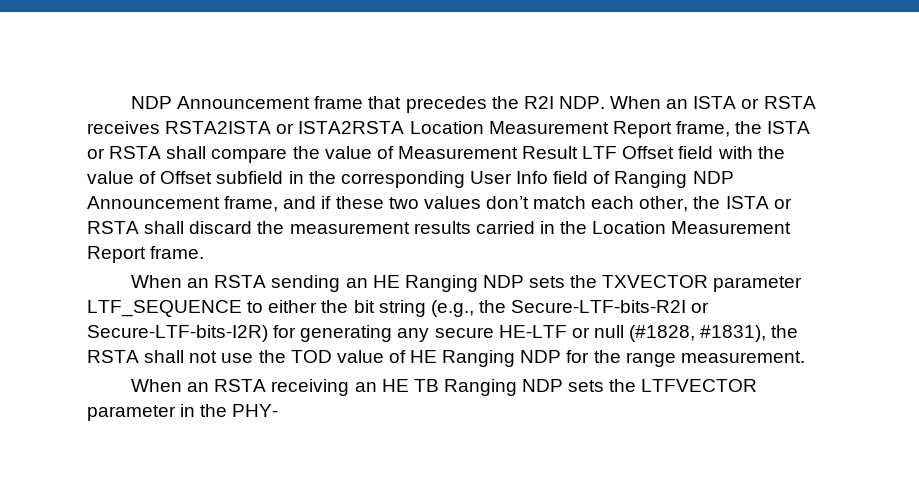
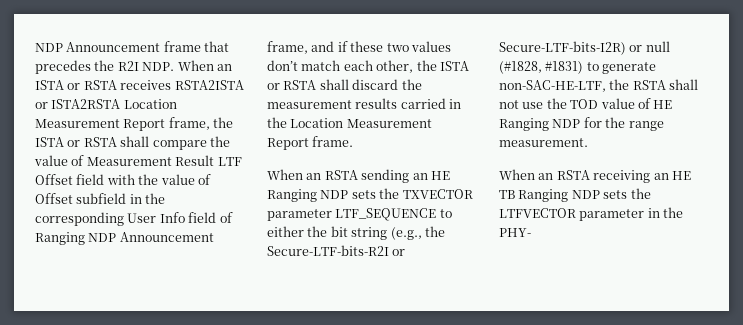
[273,325,767,342] for generating any secure HE-LTF or null (#1828, #1831), -> [629,41,670,52] [499,61,657,74] [499,80,606,92] or null (#1828, #1831) to generate non-SAC-HE-LTF,

